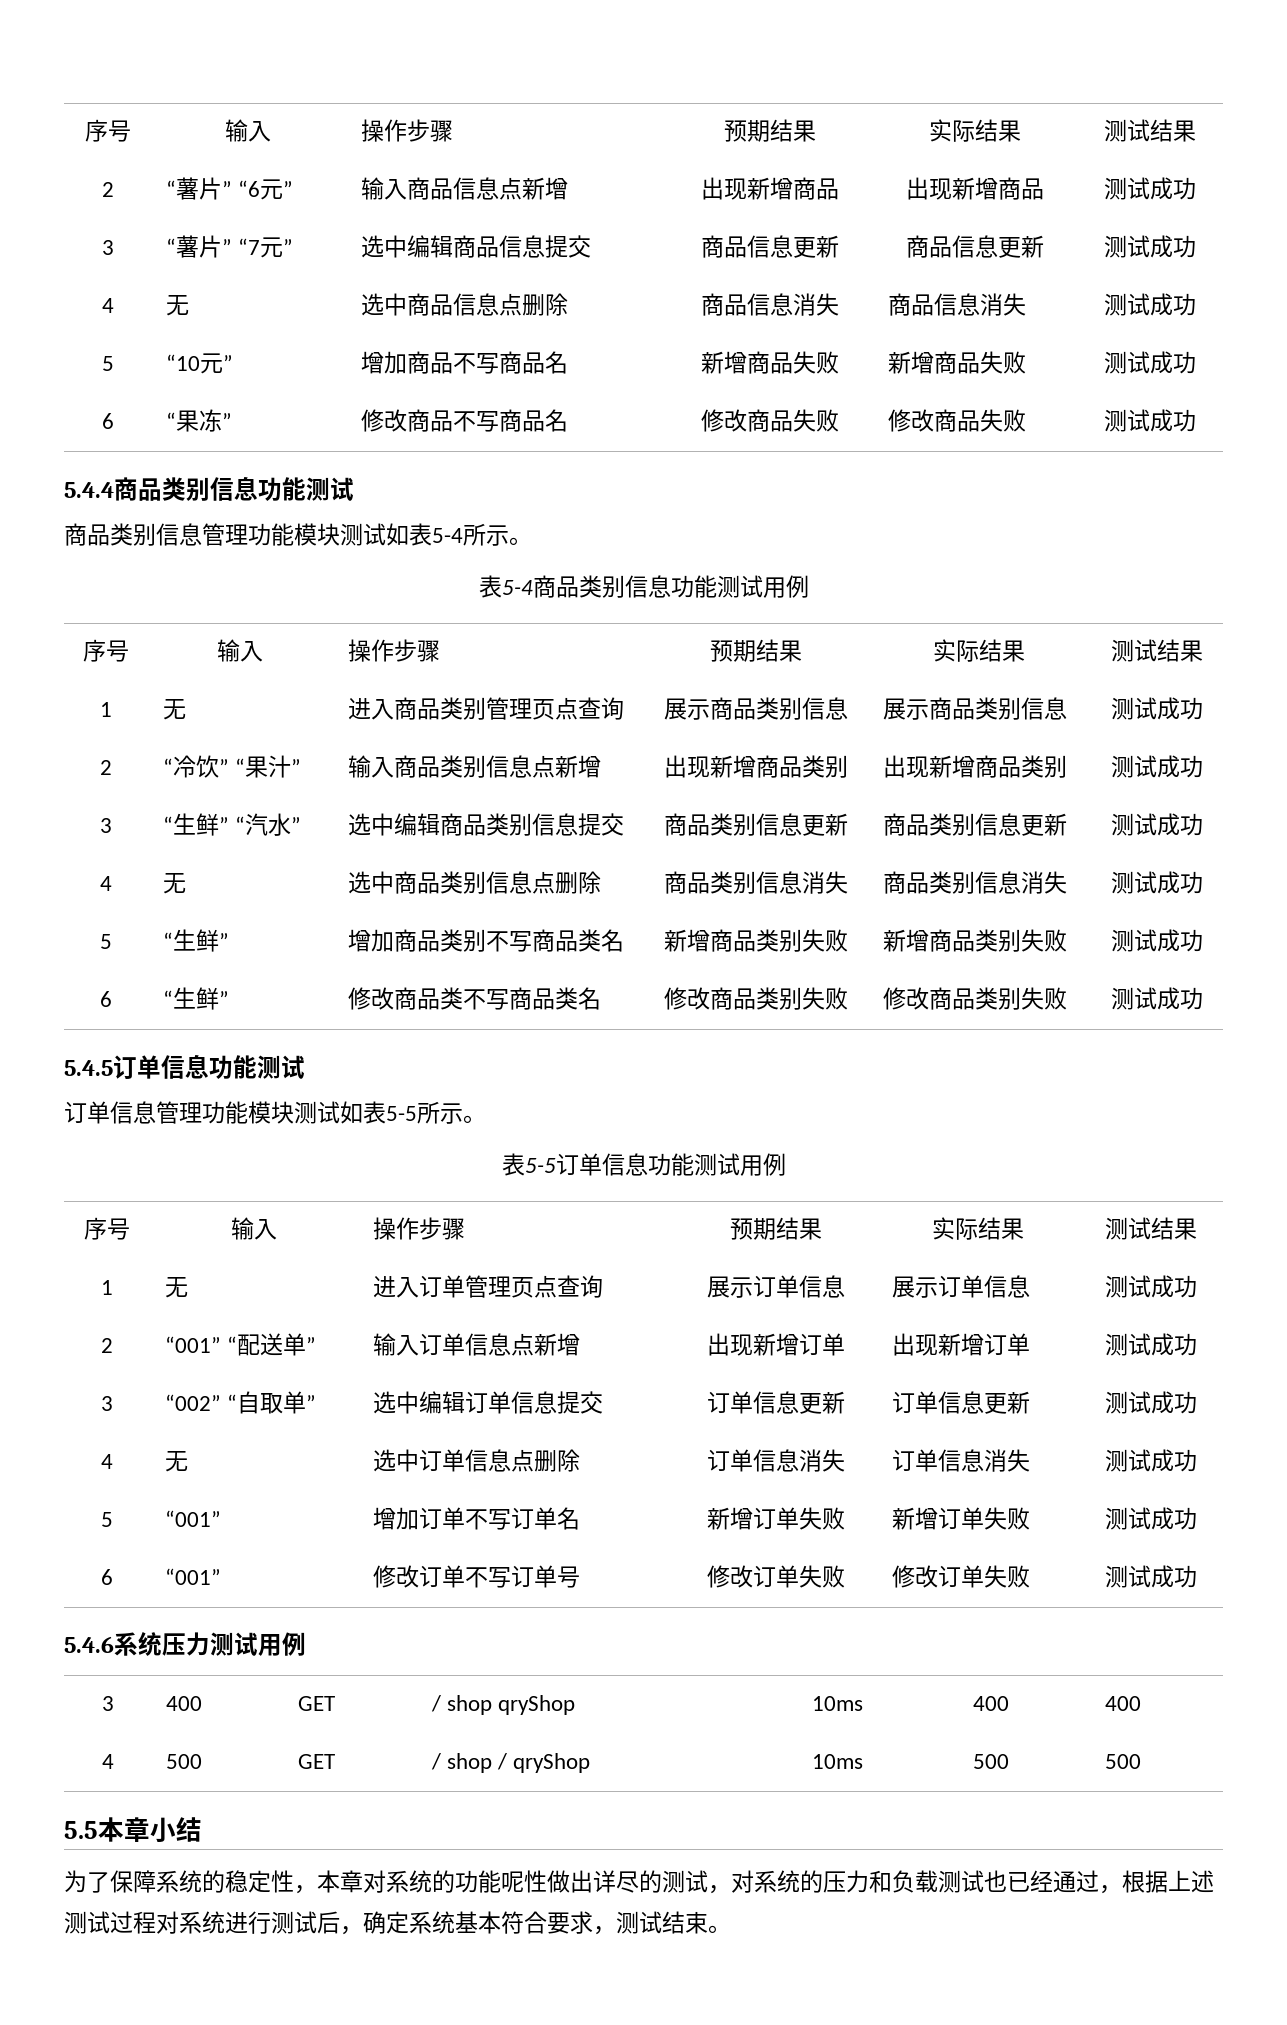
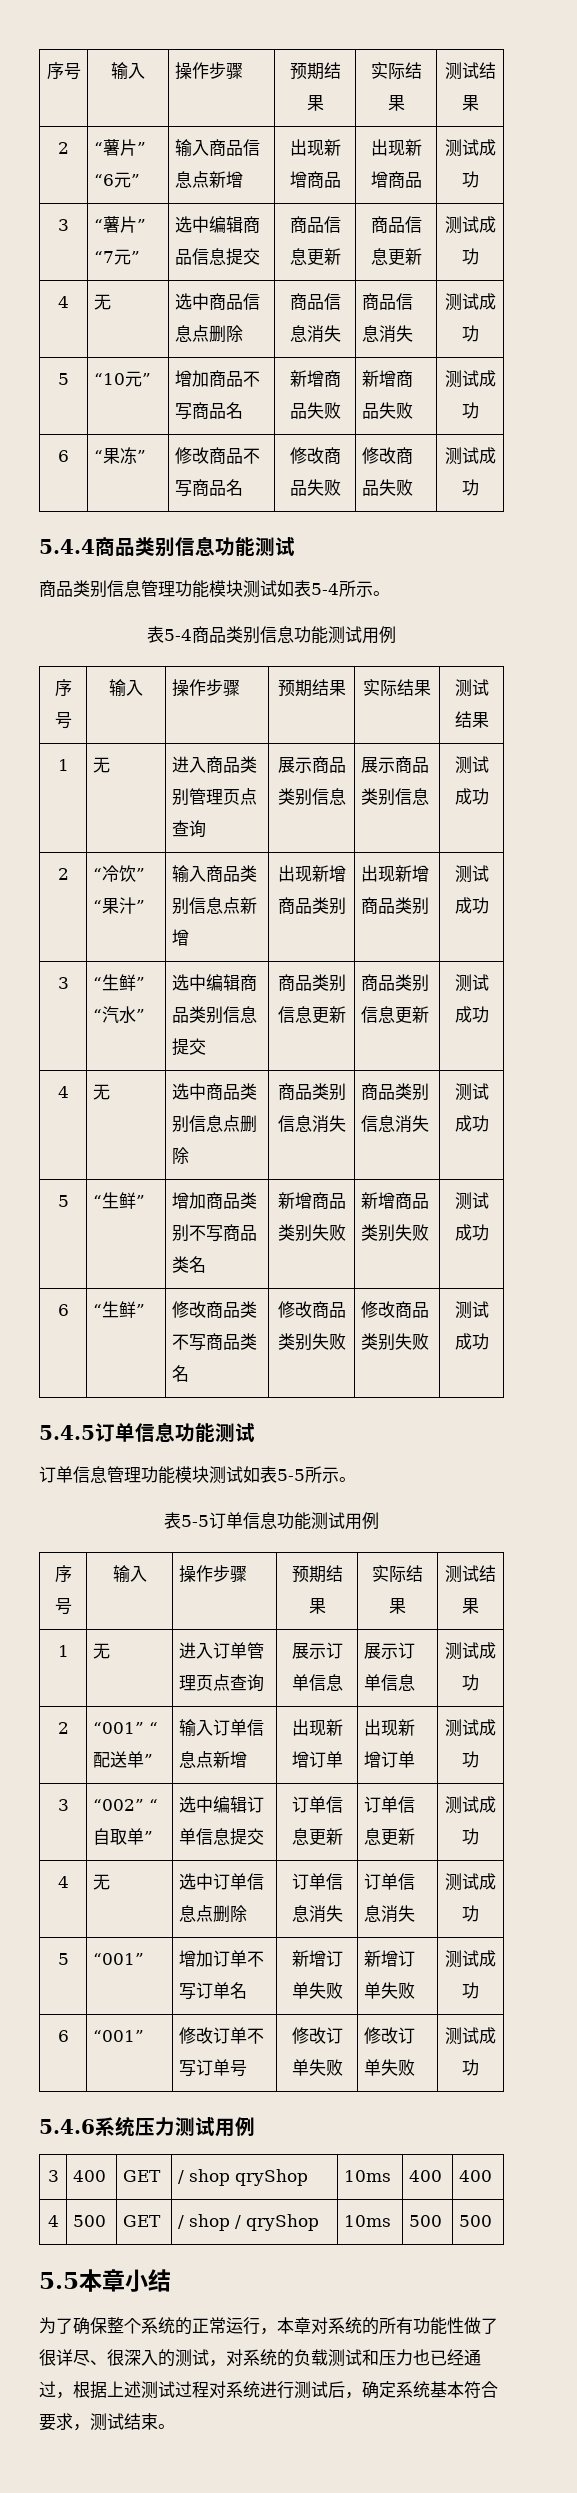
[110,1870,639,1894] 保障系统的稳定性，本章对系统的功能呢性做出详尽 -> [73,2317,498,2335] [39,2349,158,2366] 确保整个系统的正常运行，本章对系统的所有功能性做了很详尽、很深入
[823,1870,892,1893] 压力和 -> (294, 2358) none
(984, 1881) none -> [362,2349,413,2366] 和压力

